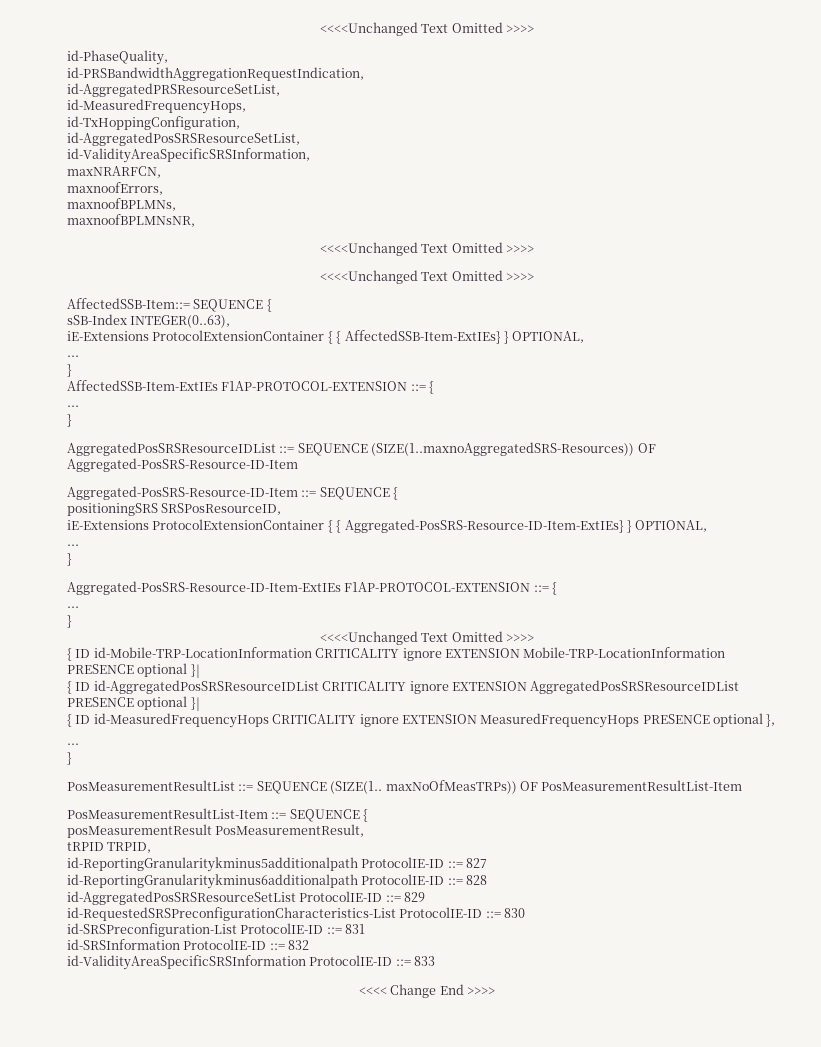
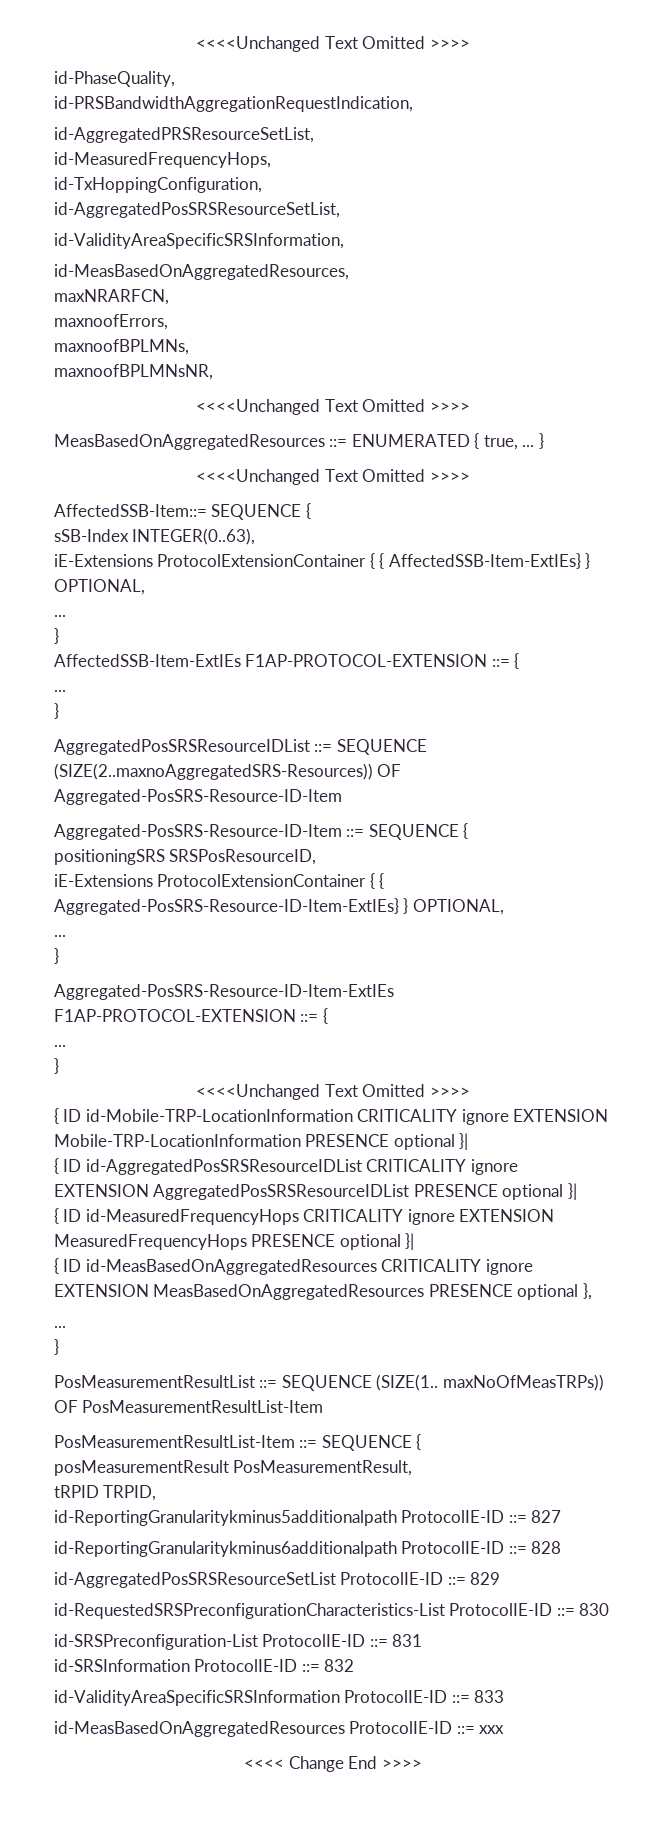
(310, 155) none -> [54,264,349,280] // id-MeasBasedOnAggregatedResources,
(535, 249) none -> [54,433,544,450] // MeasBasedOnAggregatedResources ::= ENUMERATED { true, ... }
[371,442,635,456] (SIZE(1..maxnoAggregatedSRS-Resources)) -> [54,763,373,780] (SIZE(2..maxnoAggregatedSRS-Resources))
(763, 720) none -> [405,1233,415,1250] [54,1258,533,1275] [54,1284,579,1300] }| // { ID id-MeasBasedOnAggregatedResources CRITICALITY ignore EXTENSION MeasBasedOnAggregatedResources PRESENCE optional
(436, 961) none -> [54,1721,505,1737] // id-MeasBasedOnAggregatedResources ProtocolIE-ID ::= xxx

